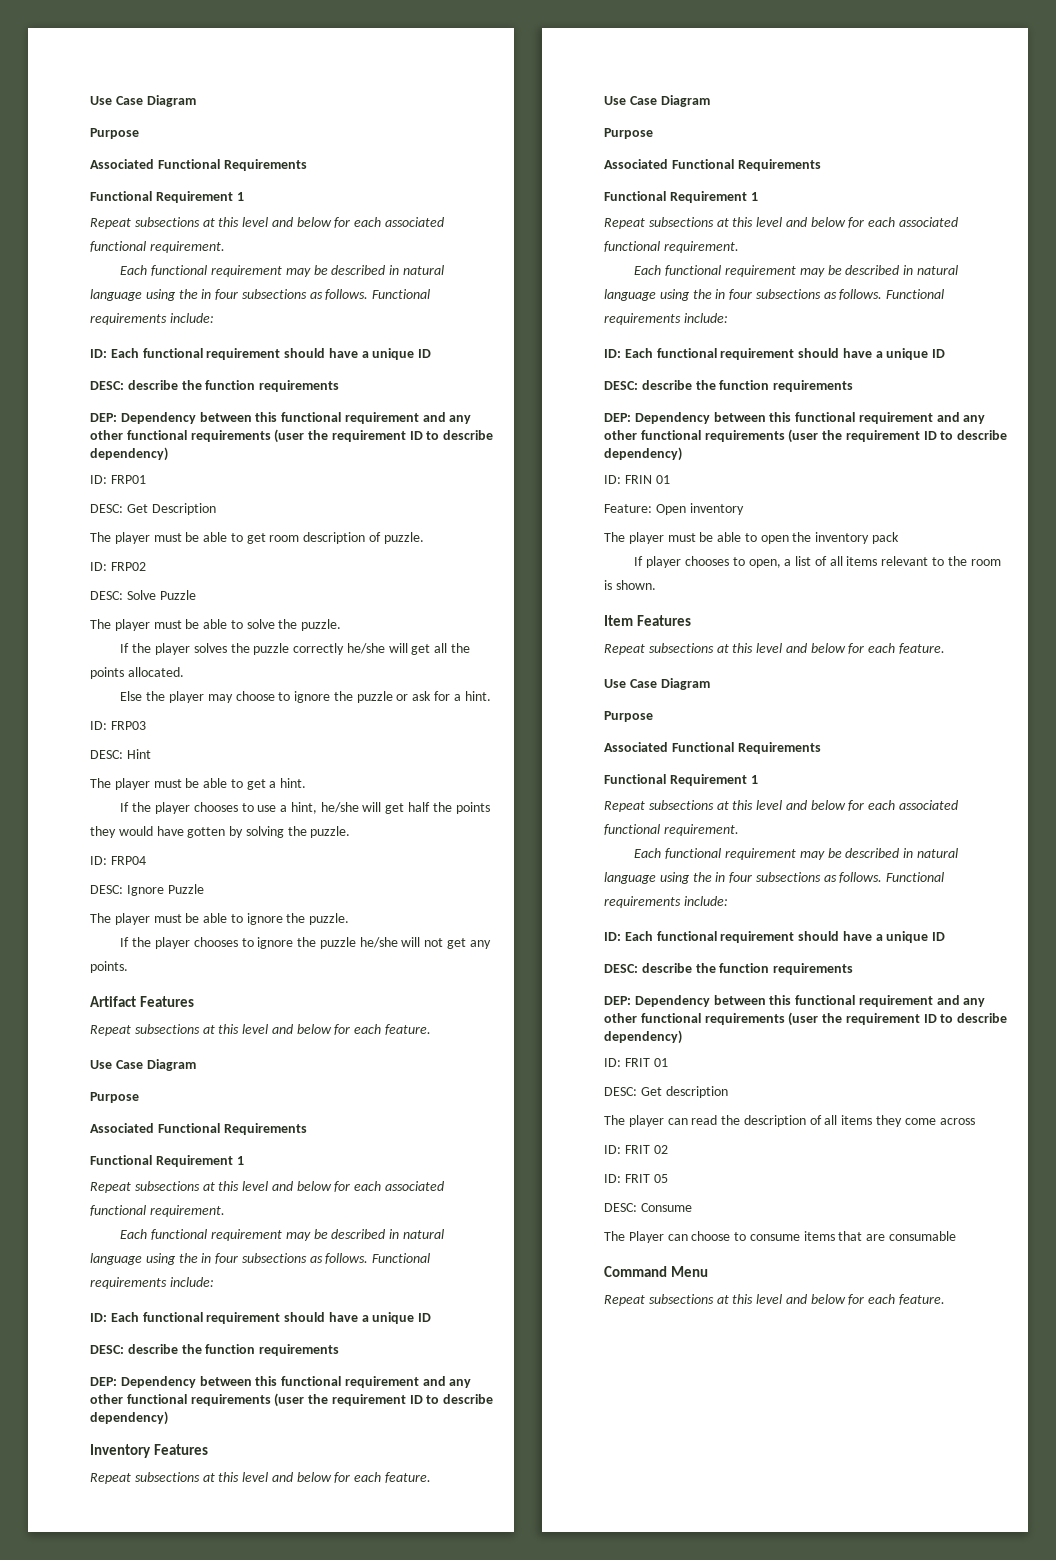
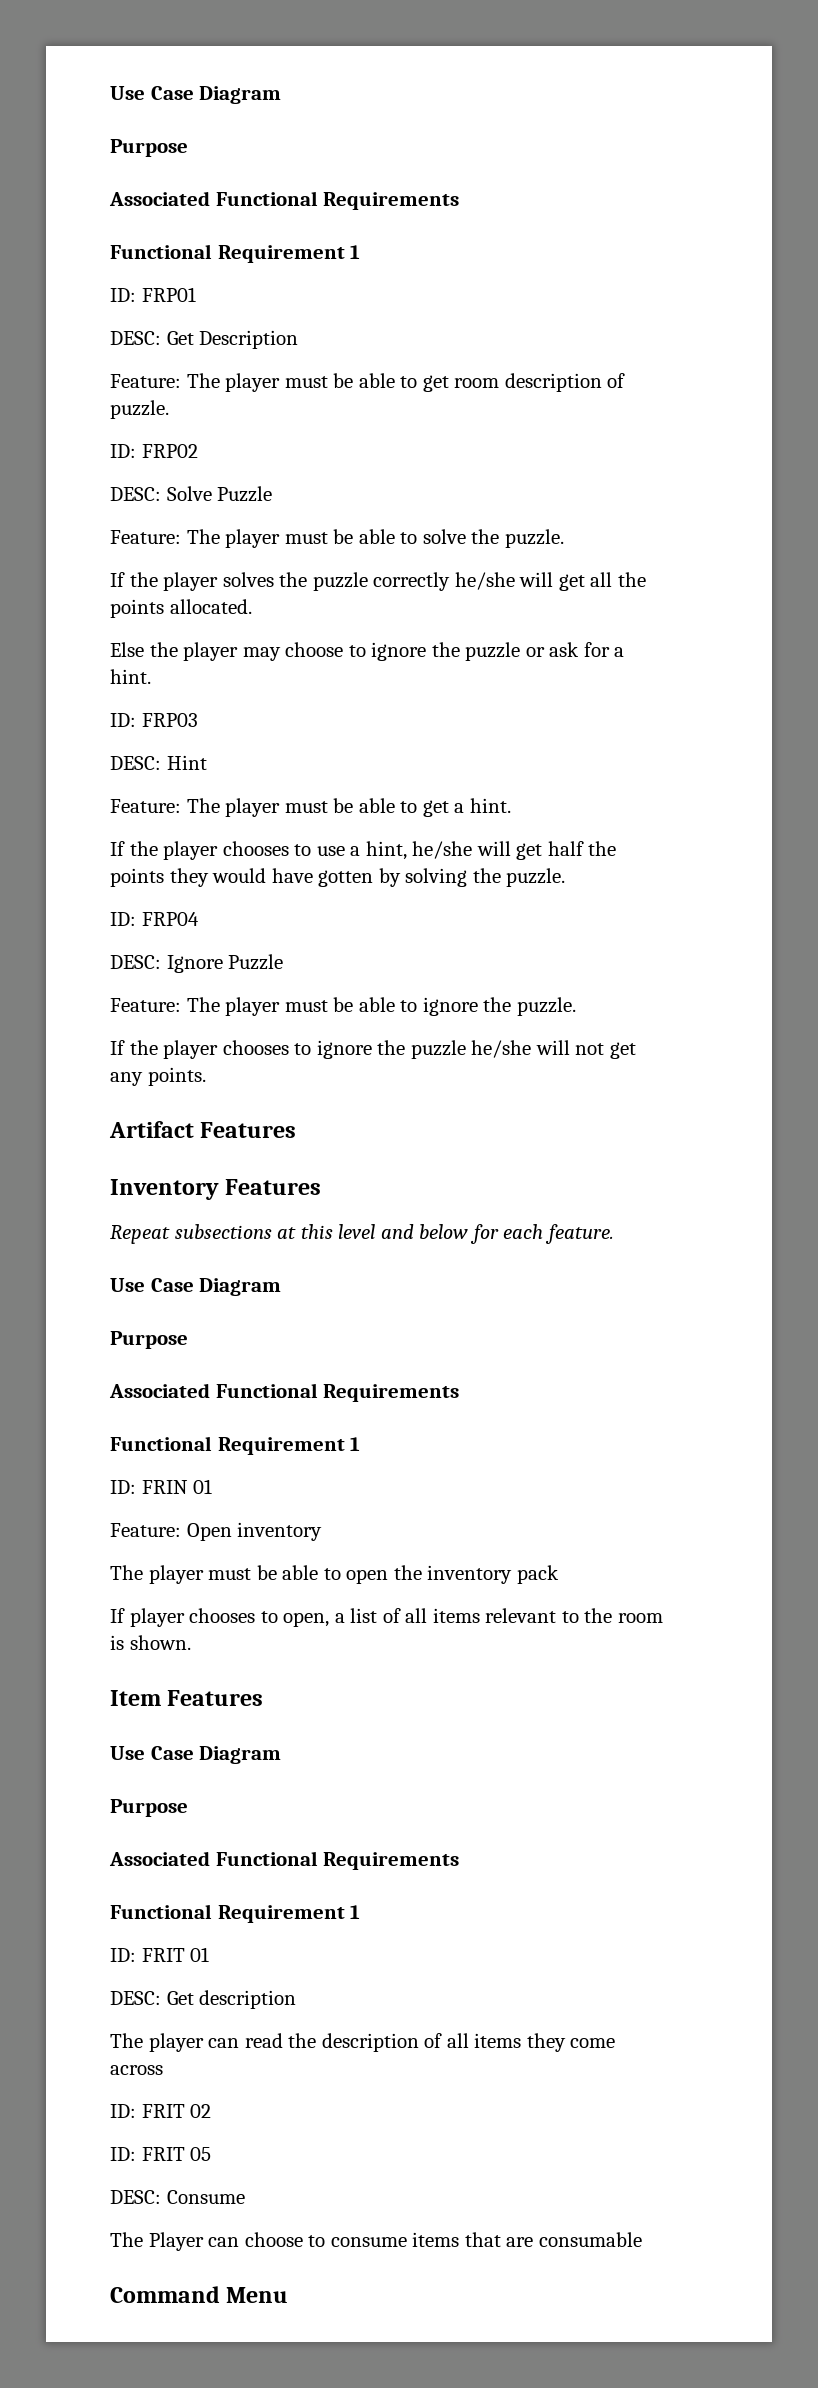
[90,217,445,229] [90,241,225,253] [120,265,444,277] [90,289,431,301] [90,313,214,325] [90,348,432,360] [90,380,340,392] [90,412,472,424] [90,429,494,443] [90,447,168,461] // Repeat subsections at this level and below for each associated functional requirement. // Each functional requirement may be described in natural language using the in four subsections as follows. Functional requirements include: // ID: Each functional requirement should have a unique ID // DESC: describe the function requirements // DEP: Dependency between this functional requirement and any other functional requirements (user the requirement ID to describe dependency) -> (361, 252) none
(216, 509) none -> [110,374,181,388] Feature:
(196, 595) none -> [110,530,181,544] Feature:
(151, 754) none -> [110,799,181,813] Feature:
(204, 889) none -> [110,998,181,1012] Feature:
[90,1024,432,1036] [90,1059,196,1071] [90,1092,139,1103] [90,1123,307,1135] [90,1155,244,1167] [90,1181,445,1193] [90,1205,225,1217] [120,1229,444,1241] [90,1253,431,1265] [90,1277,214,1289] [90,1312,432,1324] [90,1344,340,1356] [90,1376,472,1388] [90,1393,494,1407] [90,1411,168,1425] // Repeat subsections at this level and below for each feature. // Use Case Diagram // Purpose // Associated Functional Requirements // Functional Requirement 1 // Repeat subsections at this level and below for each associated functional requirement. // Each functional requirement may be described in natural language using the in four subsections as follows. Functional requirements include: // ID: Each functional requirement should have a unique ID // DESC: describe the function requirements // DEP: Dependency between this functional requirement and any other functional requirements (user the requirement ID to describe dependency) -> (297, 1130) none
[604,217,959,229] [604,241,739,253] [634,265,958,277] [604,289,945,301] [604,313,728,325] [604,348,946,360] [604,380,854,392] [604,412,986,424] [604,429,1008,443] [604,447,682,461] // Repeat subsections at this level and below for each associated functional requirement. // Each functional requirement may be described in natural language using the in four subsections as follows. Functional requirements include: // ID: Each functional requirement should have a unique ID // DESC: describe the function requirements // DEP: Dependency between this functional requirement and any other functional requirements (user the requirement ID to describe dependency) -> (361, 1444) none
[604,643,946,655] // Repeat subsections at this level and below for each feature. -> (264, 1698) none
[604,800,959,812] [604,824,739,836] [634,848,958,860] [604,872,945,884] [604,896,728,908] [604,931,946,943] [604,963,854,975] [604,995,986,1007] [604,1012,1008,1026] [604,1030,682,1044] // Repeat subsections at this level and below for each associated functional requirement. // Each functional requirement may be described in natural language using the in four subsections as follows. Functional requirements include: // ID: Each functional requirement should have a unique ID // DESC: describe the function requirements // DEP: Dependency between this functional requirement and any other functional requirements (user the requirement ID to describe dependency) -> (361, 1912) none
[604,1294,946,1306] // Repeat subsections at this level and below for each feature. -> (289, 2295) none

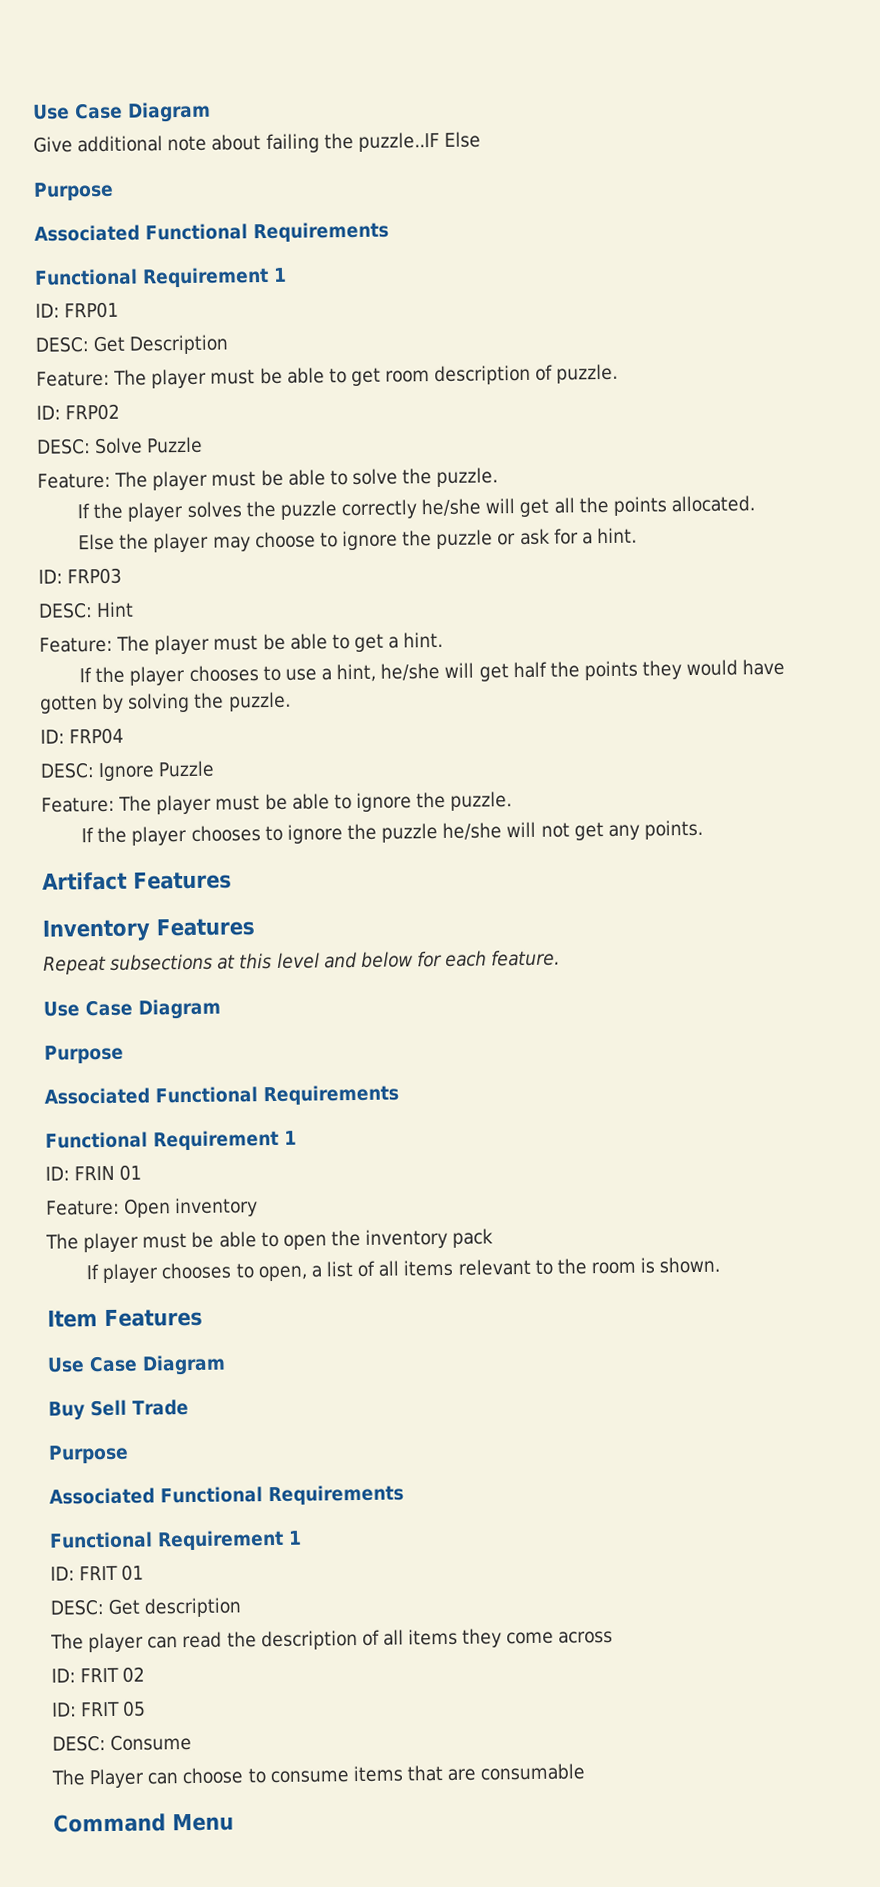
[110,86,282,104] Use Case Diagram -> [33,101,211,123] [33,131,481,154] Use Case Diagram // Give additional note about failing the puzzle..IF Else
(282, 1755) none -> [48,1399,189,1421] // Buy Sell Trade

